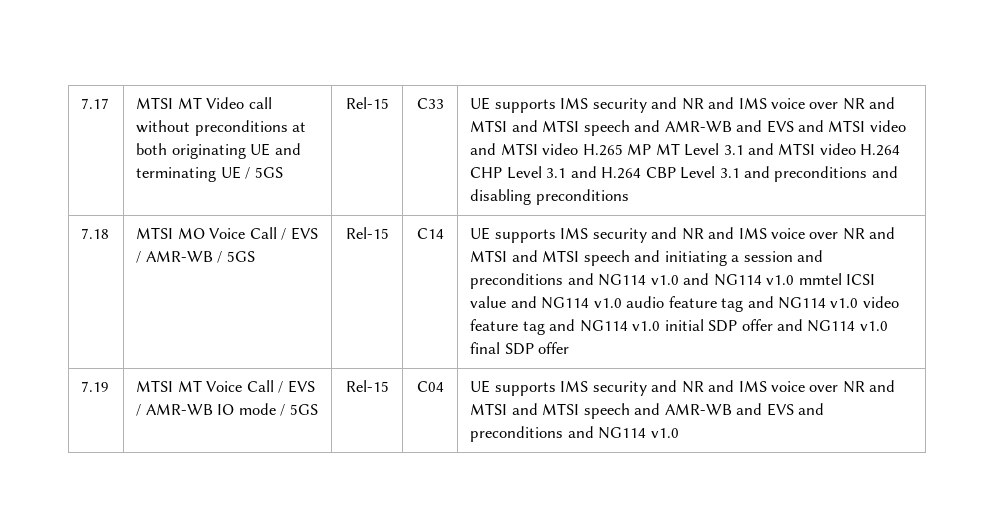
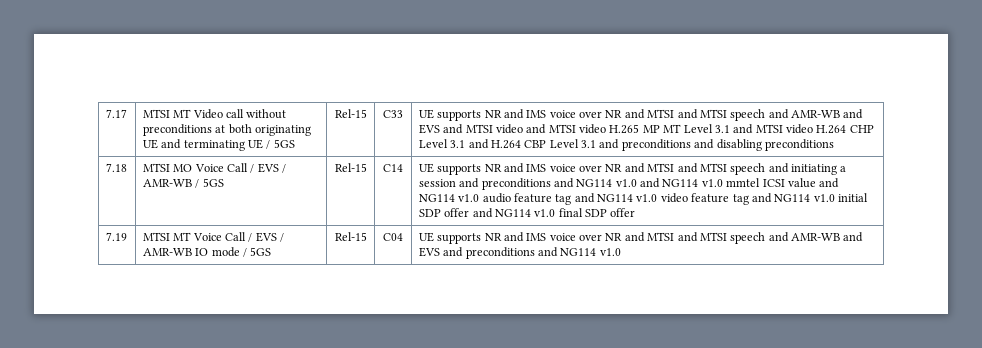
[560,97,678,113] IMS security and -> (482, 115) none
[560,227,678,243] IMS security and -> (482, 169) none
[560,380,678,396] IMS security and -> (482, 238) none

